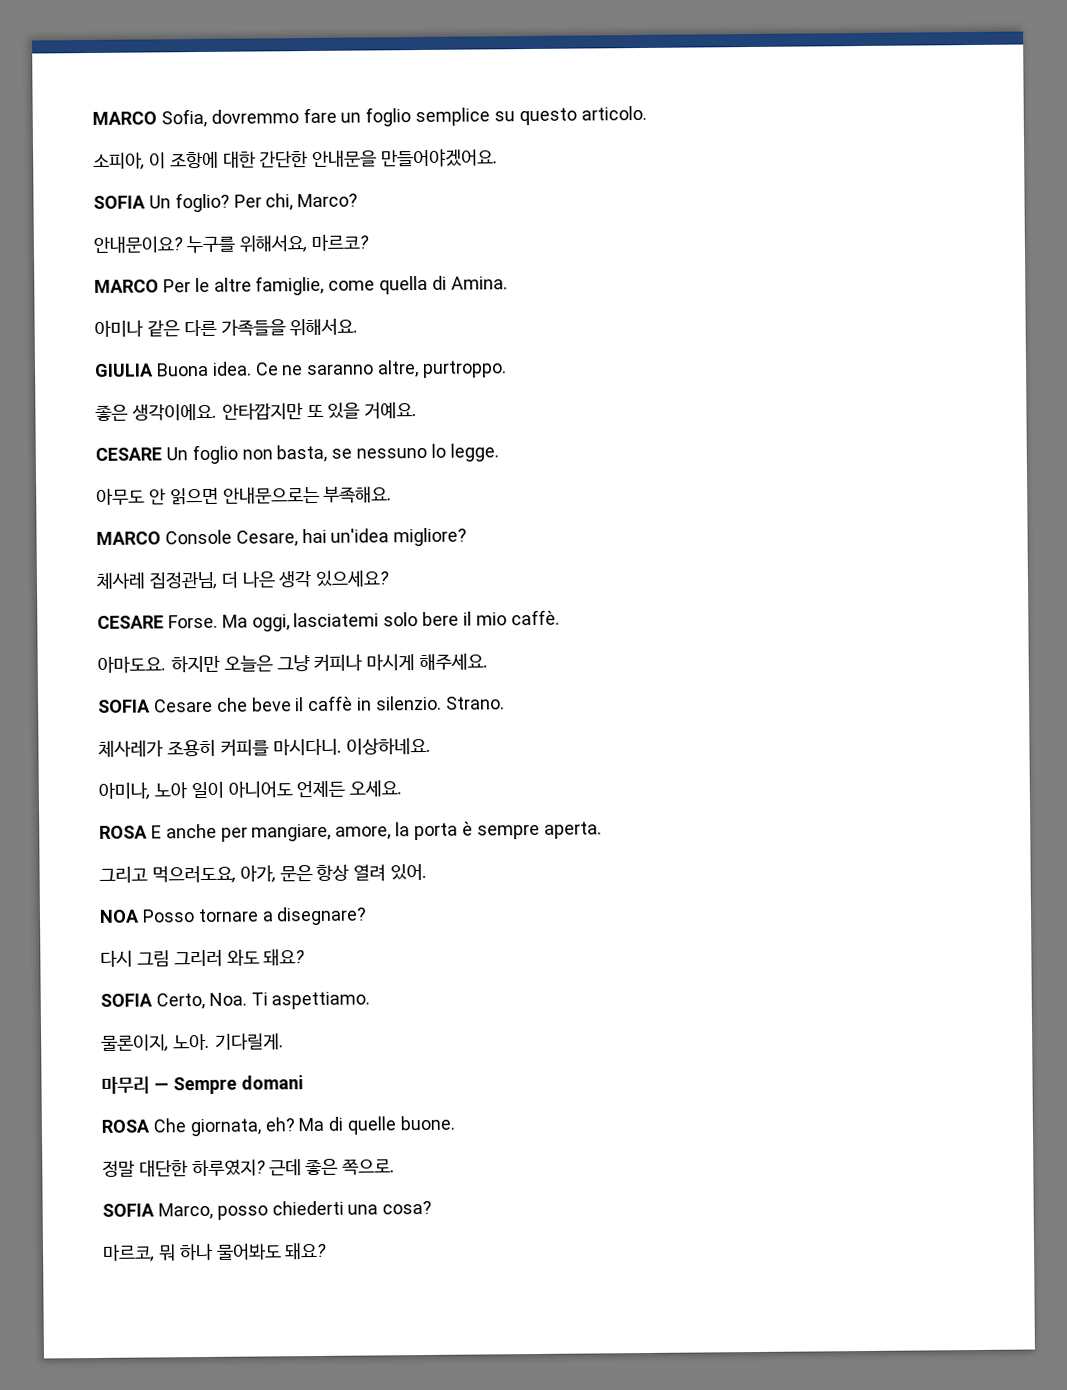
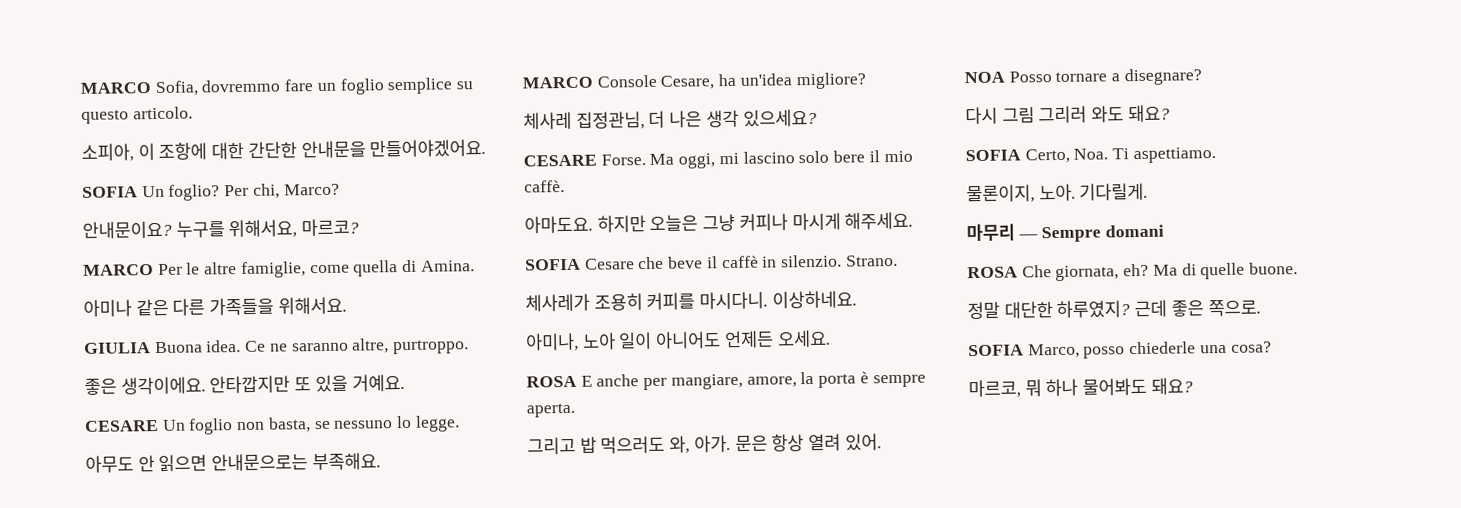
[301,528,327,544] hai -> [718,73,737,87] ha
[293,612,380,628] lasciatemi -> [718,151,795,165] mi lascino
[151,865,276,884] 먹으러도요, 아가, -> [579,435,731,454] 밥 먹으러도 와, 아가.
[271,1200,344,1216] chiederti -> [1129,341,1197,355] chiederle

